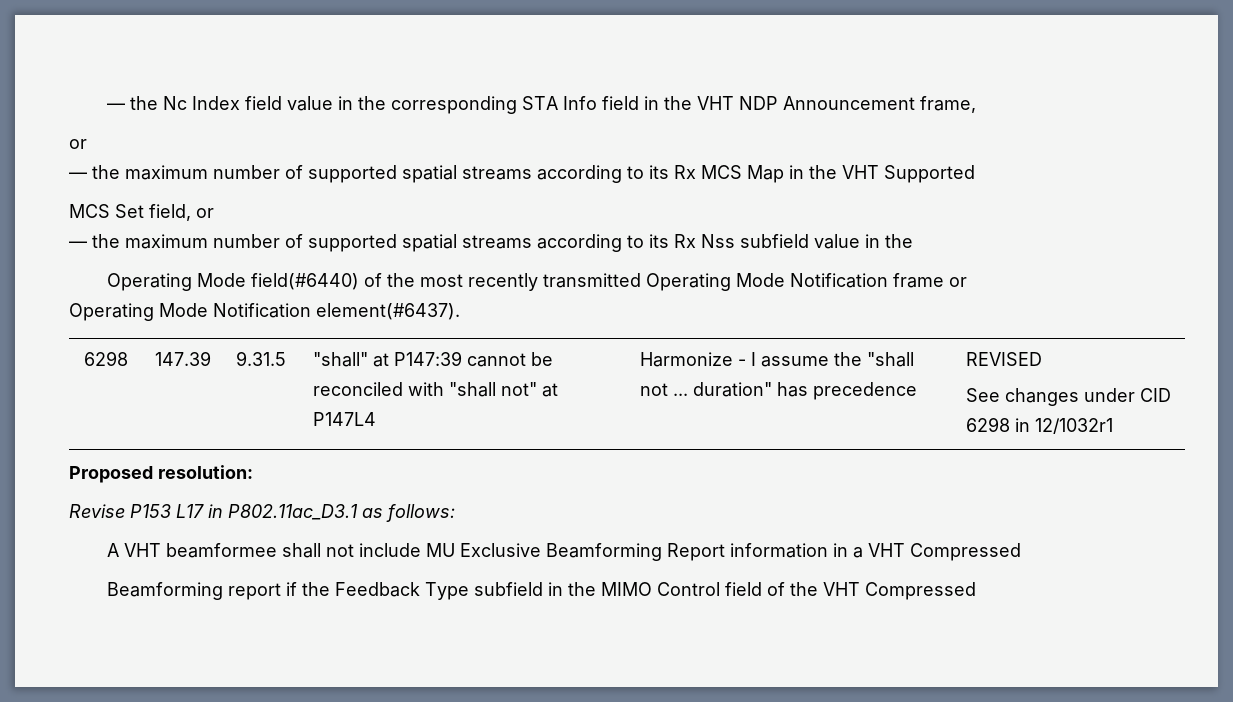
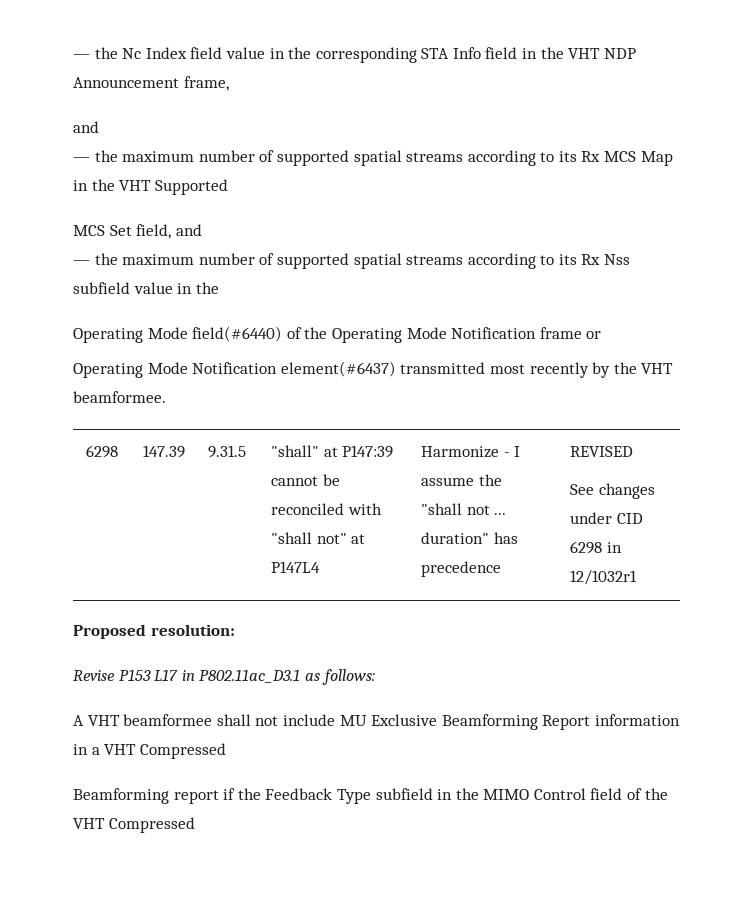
[69,139,87,149] or -> [73,121,99,133] and
[196,208,214,218] or -> [175,224,202,236] and
[419,273,641,291] most recently transmitted -> (328, 333) none
[316,303,460,320] element(#6437). -> [280,361,674,378] [73,391,166,403] element(#6437) transmitted most recently by the VHT beamformee.

